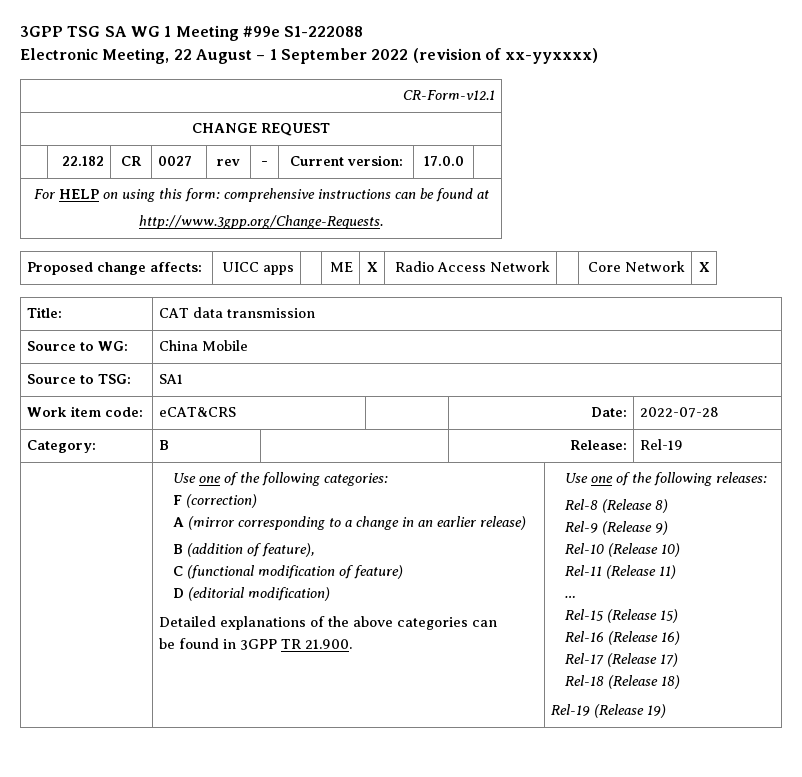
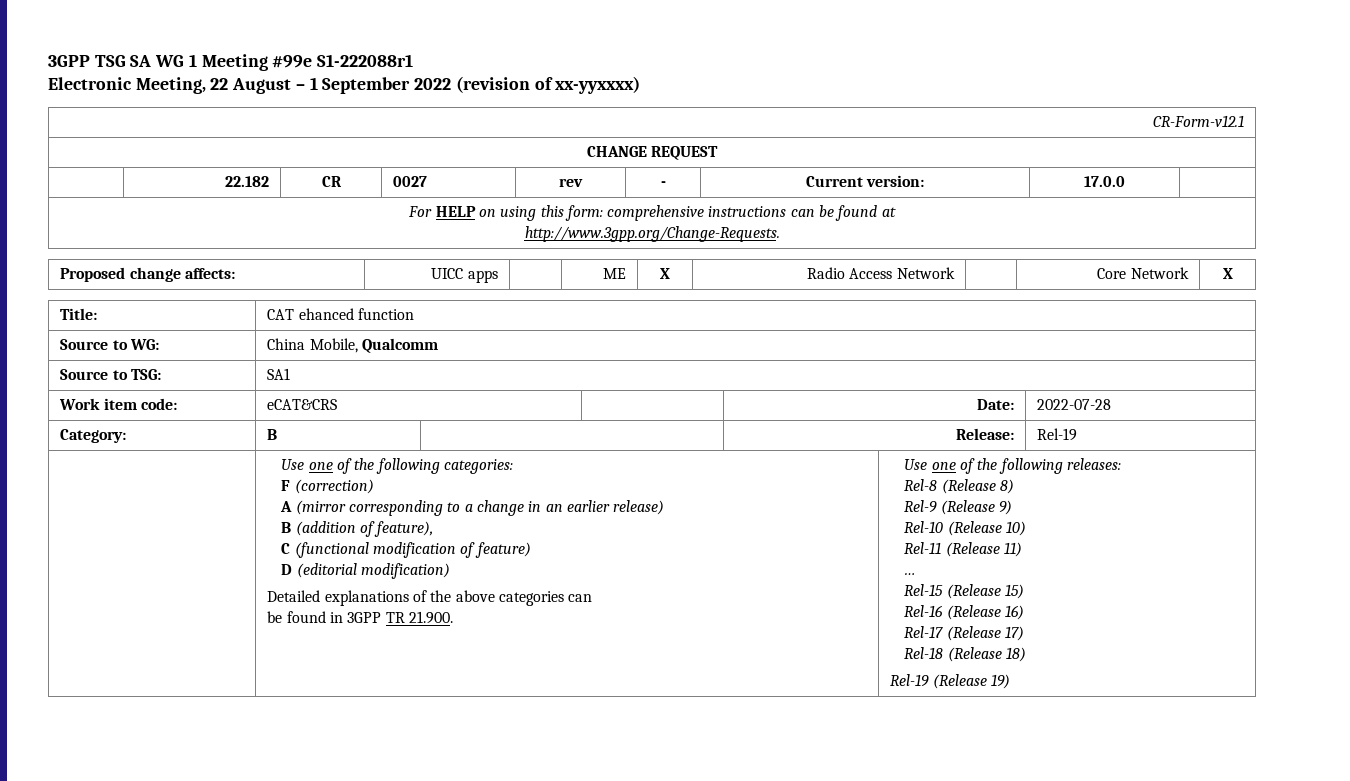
[284,26,364,37] S1-222088 -> [317,54,414,67] S1-222088r1
[192,307,315,318] data transmission -> [298,308,414,320] ehanced function
[201,340,248,351] Mobile -> [309,338,438,353] Mobile, Qualcomm

